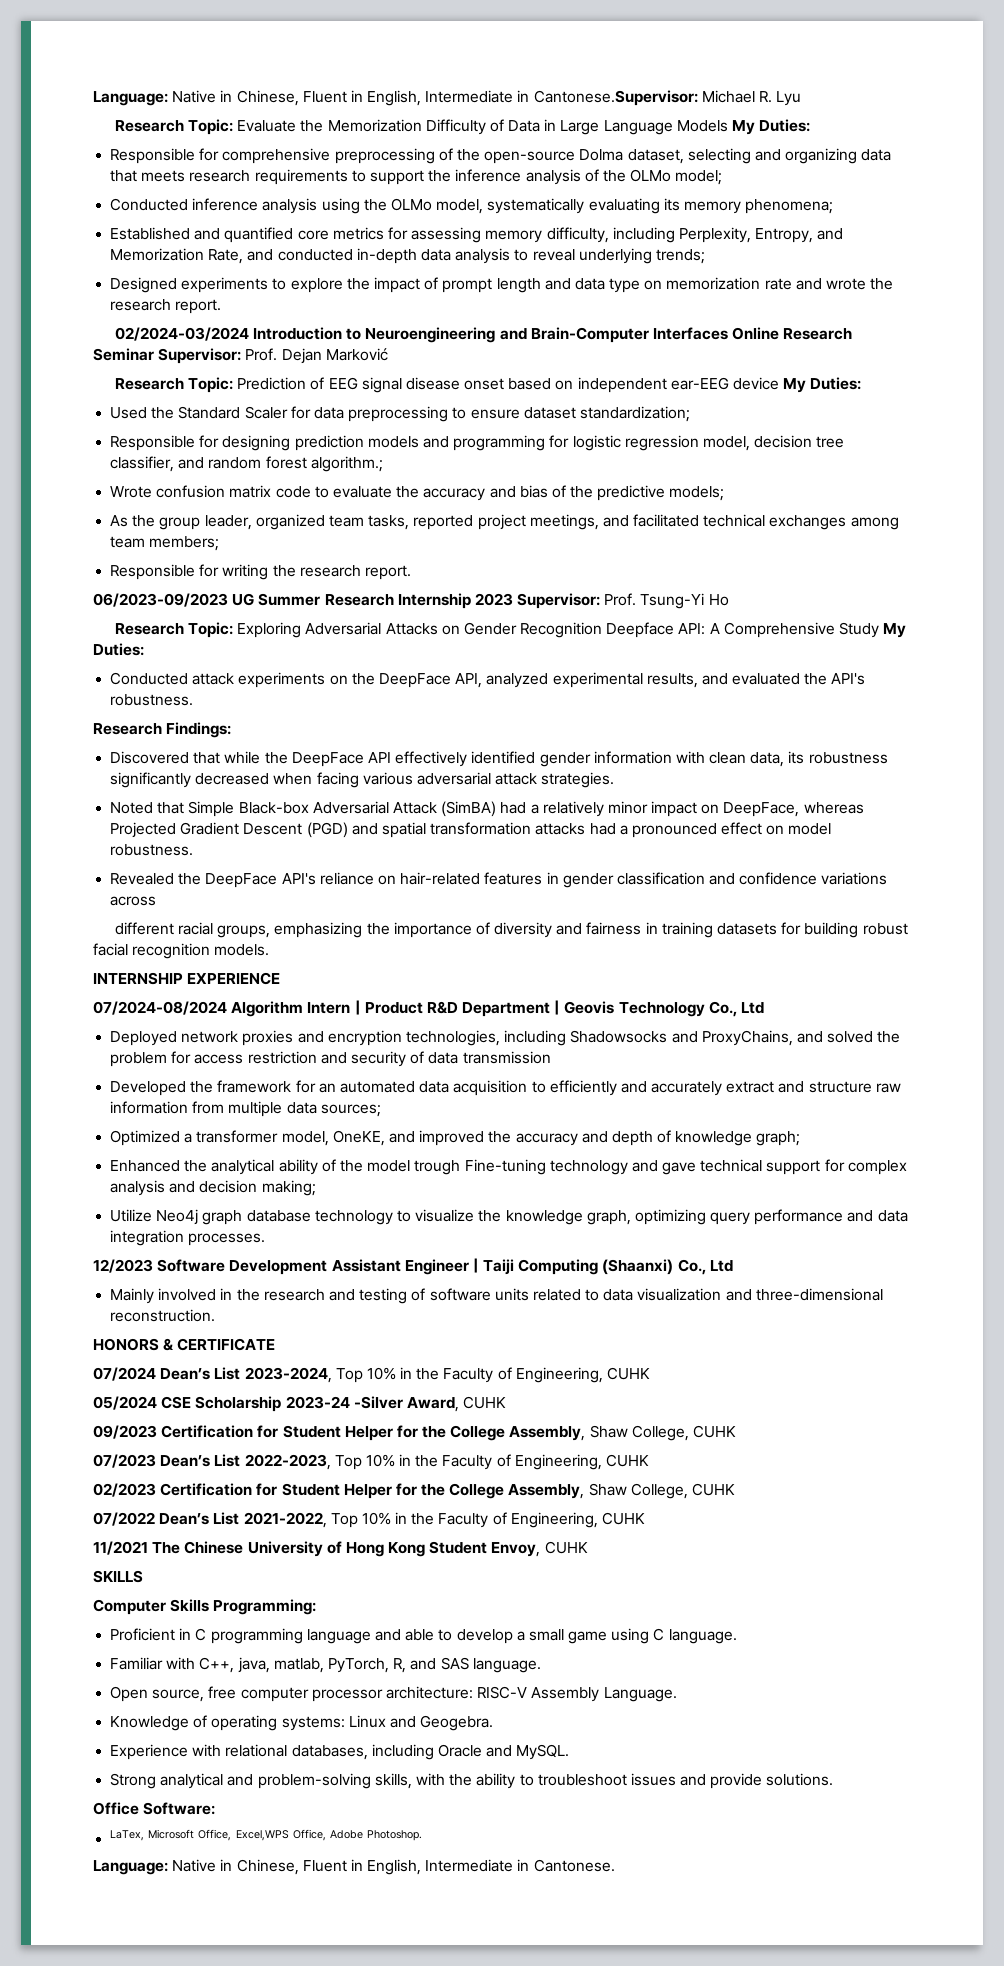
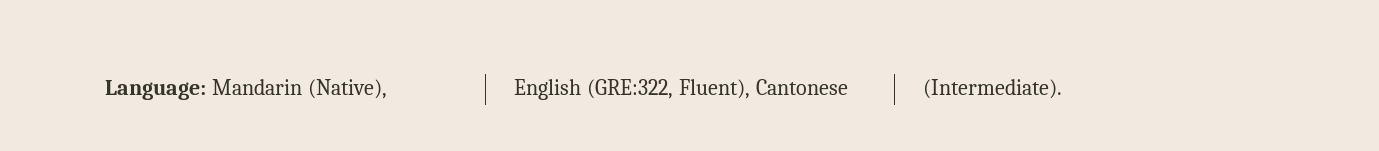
[93,90,802,106] [114,119,811,135] [110,148,892,164] [110,169,723,185] [110,198,834,214] [110,227,844,243] [110,248,705,264] [110,277,894,293] [110,299,222,314] [114,327,853,343] [93,348,388,364] [114,377,862,393] [110,406,690,422] [110,435,845,451] [110,456,383,472] [110,485,725,501] [110,514,899,530] [110,536,220,551] [110,564,411,580] [93,593,729,609] [114,622,907,638] [93,643,144,656] [110,672,866,688] [110,694,194,706] [93,722,232,738] [110,751,888,767] [110,772,615,788] [110,801,864,817] [110,822,832,838] [110,844,194,856] [110,872,888,888] [110,896,157,906] [114,922,908,938] [93,943,270,959] [93,972,281,985] [93,1000,765,1017] [110,1030,901,1046] [110,1051,551,1067] [110,1080,901,1096] [110,1101,381,1117] [110,1130,801,1146] [110,1159,907,1175] [110,1180,316,1196] [110,1209,908,1225] [110,1230,266,1246] [93,1258,733,1275] [110,1288,883,1304] [110,1309,216,1322] [93,1338,276,1351] [93,1367,651,1383] [93,1396,507,1412] [93,1425,737,1441] [93,1454,650,1470] [93,1483,736,1499] [93,1512,646,1528] [93,1541,588,1557] [93,1570,143,1583] [93,1599,317,1615] [110,1628,737,1644] [110,1657,541,1673] [110,1686,677,1702] [110,1715,494,1731] [110,1744,570,1760] [110,1773,834,1789] [93,1802,216,1815] [110,1829,423,1841] [93,1859,615,1875] Language: Native in Chinese, Fluent in English, Intermediate in Cantonese.Supervisor: Michael R. Lyu // Research Topic: Evaluate the Memorization Difficulty of Data in Large Language Models My Duties: // Responsible for comprehensive preprocessing of the open-source Dolma dataset, selecting and organizing data that meets research requirements to support the inference analysis of the OLMo model; // Conducted inference analysis using the OLMo model, systematically evaluating its memory phenomena; // Established and quantified core metrics for assessing memory difficulty, including Perplexity, Entropy, and Memorization Rate, and conducted in-depth data analysis to reveal underlying trends; // Designed experiments to explore the impact of prompt length and data type on memorization rate and wrote the research report. // 02/2024-03/2024 Introduction to Neuroengineering and Brain-Computer Interfaces Online Research Seminar Supervisor: Prof. Dejan Marković // Research Topic: Prediction of EEG signal disease onset based on independent ear-EEG device My Duties: // Used the Standard Scaler for data preprocessing to ensure dataset standardization; // Responsible for designing prediction models and programming for logistic regression model, decision tree classifier, and random forest algorithm.; // Wrote confusion matrix code to evaluate the accuracy and bias of the predictive models; // As the group leader, organized team tasks, reported project meetings, and facilitated technical exchanges among team members; // Responsible for writing the research report. // 06/2023-09/2023 UG Summer Research Internship 2023 Supervisor: Prof. Tsung-Yi Ho // Research Topic: Exploring Adversarial Attacks on Gender Recognition Deepface API: A Comprehensive Study My Duties: // Conducted attack experiments on the DeepFace API, analyzed experimental results, and evaluated the API's robustness. // Research Findings: // Discovered that while the DeepFace API effectively identified gender information with clean data, its robustness significantly decreased when facing various adversarial attack strategies. // Noted that Simple Black-box Adversarial Attack (SimBA) had a relatively minor impact on DeepFace, whereas Projected Gradient Descent (PGD) and spatial transformation attacks had a pronounced effect on model robustness. // Revealed the DeepFace API's reliance on hair-related features in gender classification and confidence variations across // different racial groups, emphasizing the importance of diversity and fairness in training datasets for building robust facial recognition models. // INTERNSHIP EXPERIENCE // 07/2024-08/2024 Algorithm Intern | Product R&D Department | Geovis Technology Co., Ltd // Deployed network proxies and encryption technologies, including Shadowsocks and ProxyChains, and solved the problem for access restriction and security of data transmission // Developed the framework for an automated data acquisition to efficiently and accurately extract and structure raw information from multiple data sources; // Optimized a transformer model, OneKE, and improved the accuracy and depth of knowledge graph; // Enhanced the analytical ability of the model trough Fine-tuning technology and gave technical support for complex analysis and decision making; // Utilize Neo4j graph database technology to visualize the knowledge graph, optimizing query performance and data integration processes. // 12/2023 Software Development Assistant Engineer | Taiji Computing (Shaanxi) Co., Ltd // Mainly involved in the research and testing of software units related to data visualization and three-dimensional reconstruction. // HONORS & CERTIFICATE // 07/2024 Dean’s List 2023-2024, Top 10% in the Faculty of Engineering, CUHK // 05/2024 CSE Scholarship 2023-24 -Silver Award, CUHK // 09/2023 Certification for Student Helper for the College Assembly, Shaw College, CUHK // 07/2023 Dean’s List 2022-2023, Top 10% in the Faculty of Engineering, CUHK // 02/2023 Certification for Student Helper for the College Assembly, Shaw College, CUHK // 07/2022 Dean’s List 2021-2022, Top 10% in the Faculty of Engineering, CUHK // 11/2021 The Chinese University of Hong Kong Student Envoy, CUHK // SKILLS // Computer Skills Programming: // Proficient in C programming language and able to develop a small game using C language. // Familiar with C++, java, matlab, PyTorch, R, and SAS language. // Open source, free computer processor architecture: RISC-V Assembly Language. // Knowledge of operating systems: Linux and Geogebra. // Experience with relational databases, including Oracle and MySQL. // Strong analytical and problem-solving skills, with the ability to troubleshoot issues and provide solutions. // Office Software: // LaTex, Microsoft Office, Excel,WPS Office, Adobe Photoshop. // Language: Native in Chinese, Fluent in English, Intermediate in Cantonese. -> [105,79,1062,100] Language: Mandarin (Native), English (GRE:322, Fluent), Cantonese (Intermediate).

